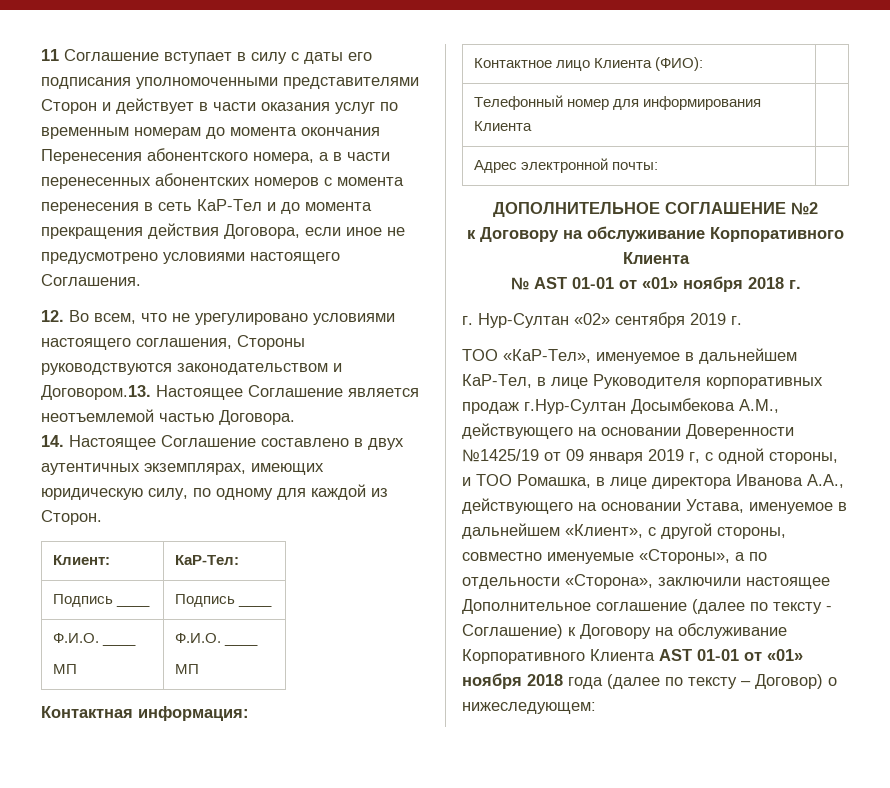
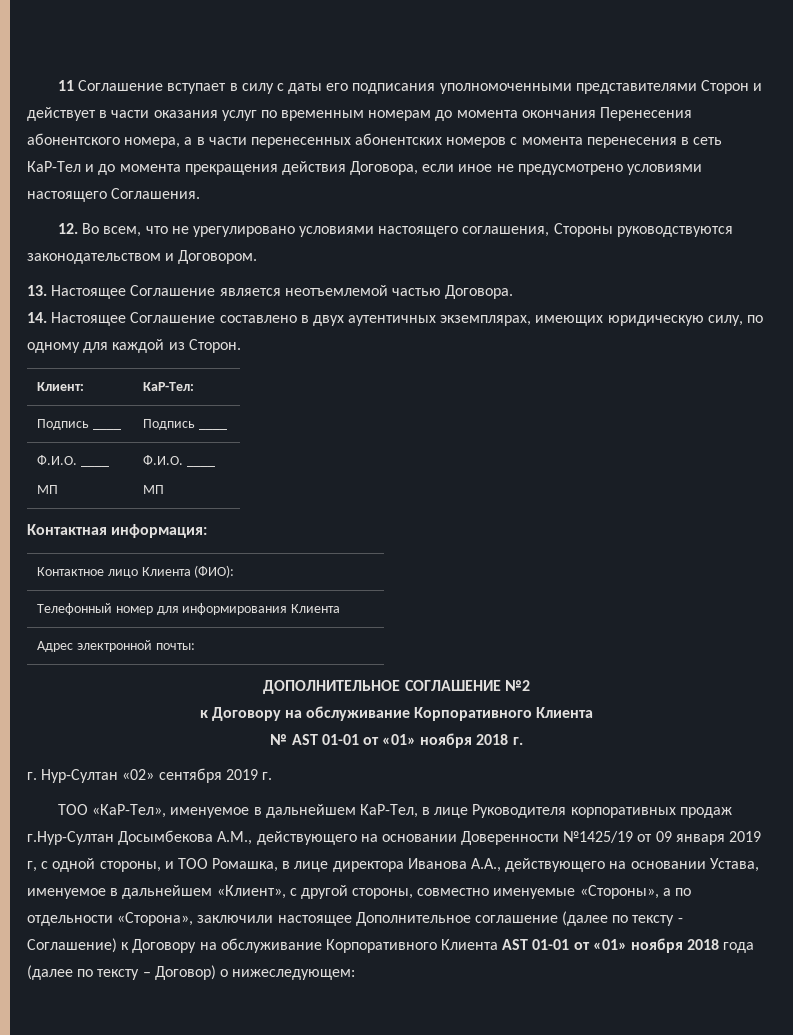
[41,385,151,400] Договором.13. -> [178,250,258,264] [27,285,47,296] Договором. // 13.

